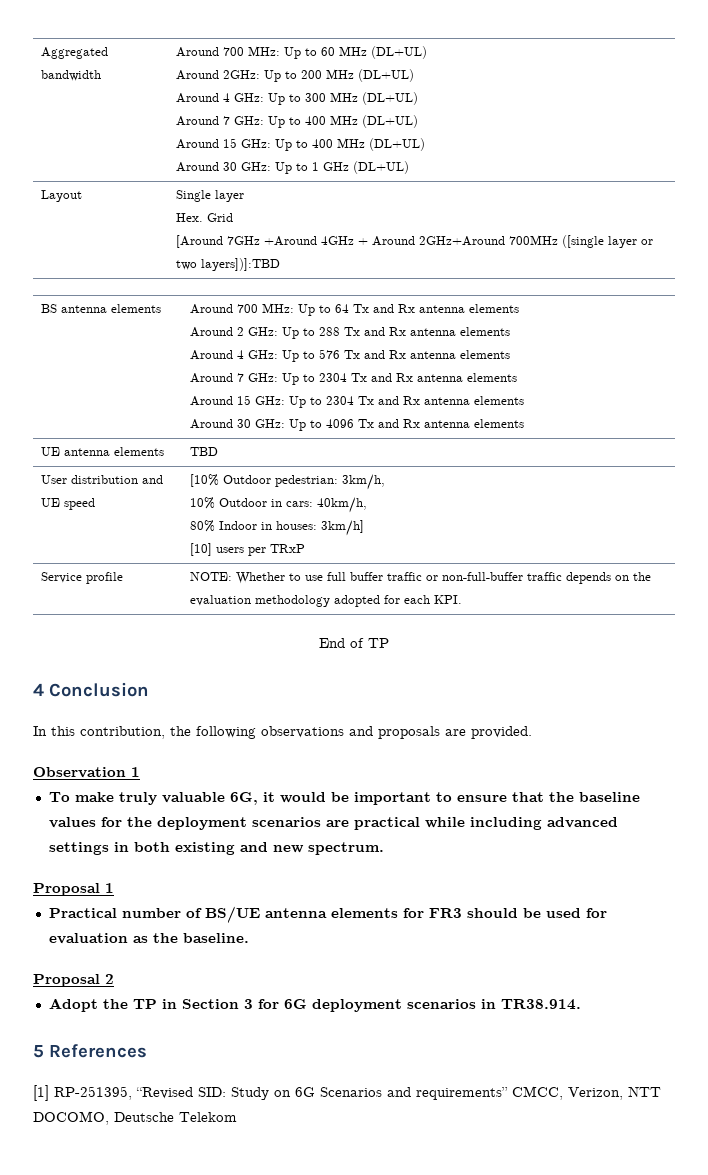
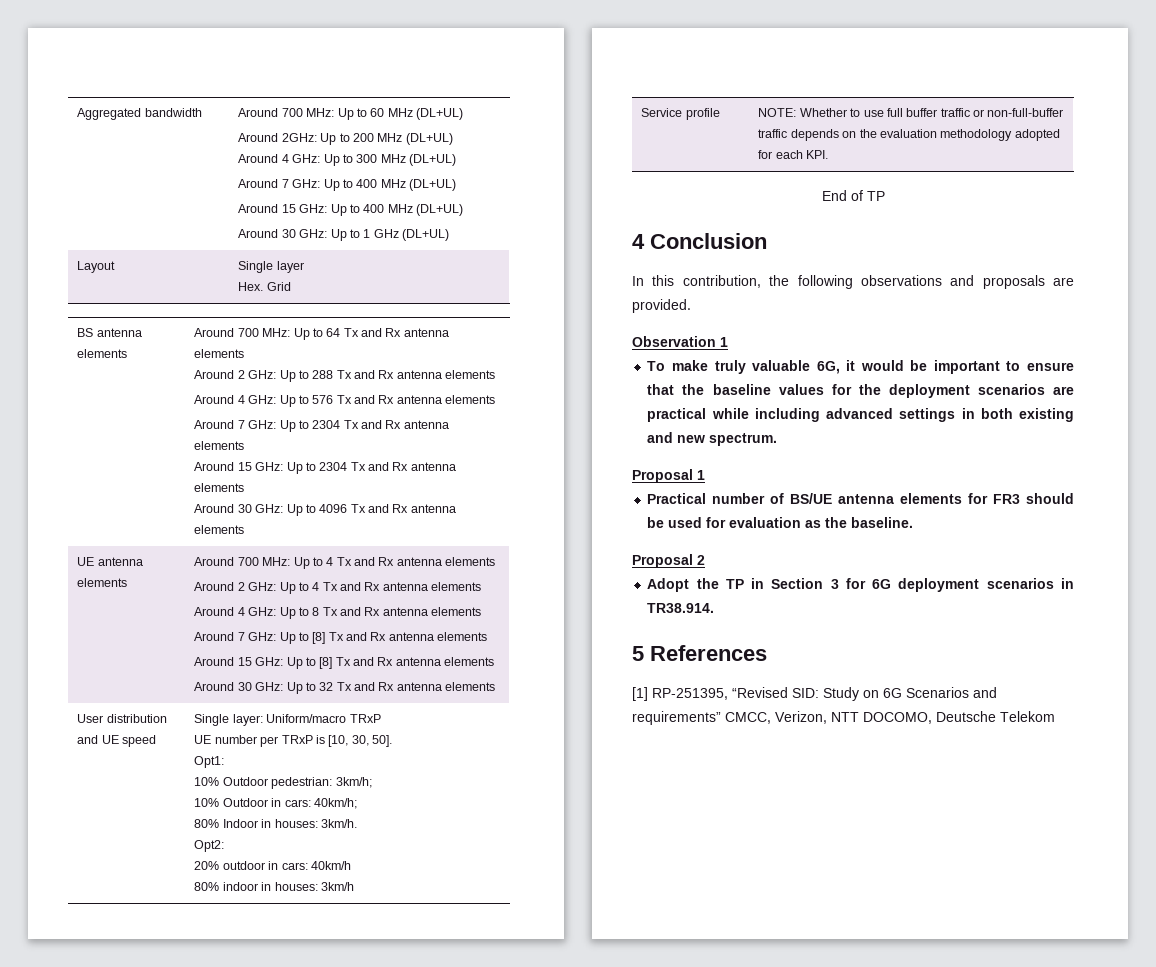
[176,235,654,248] [176,258,281,271] // [Around 7GHz +Around 4GHz + Around 2GHz+Around 700MHz ([single layer or two layers])]:TBD -> (291, 286) none
[190,447,219,456] TBD -> [194,557,496,569] [194,582,482,594] [194,607,482,619] [194,632,488,644] [194,657,495,669] [194,682,496,694] Around 700 MHz: Up to 4 Tx and Rx antenna elements // Around 2 GHz: Up to 4 Tx and Rx antenna elements // Around 4 GHz: Up to 8 Tx and Rx antenna elements // Around 7 GHz: Up to [8] Tx and Rx antenna elements // Around 15 GHz: Up to [8] Tx and Rx antenna elements // Around 30 GHz: Up to 32 Tx and Rx antenna elements
[190,474,220,487] [10% -> [194,714,381,726] [194,735,393,747] [194,756,225,768] [194,777,220,786] Single layer: Uniform/macro TRxP // UE number per TRxP is [10, 30, 50]. // Opt1: // 10%
[342,474,386,490] 3km/h, -> [335,777,372,788] 3km/h;
[317,497,368,513] 40km/h, -> [313,798,357,809] 40km/h;
[321,520,365,536] [190,543,306,556] 3km/h] // [10] users per TRxP -> [320,819,357,828] [194,840,225,852] [194,861,351,870] [194,882,354,891] 3km/h. // Opt2: // 20% outdoor in cars: 40km/h // 80% indoor in houses: 3km/h

